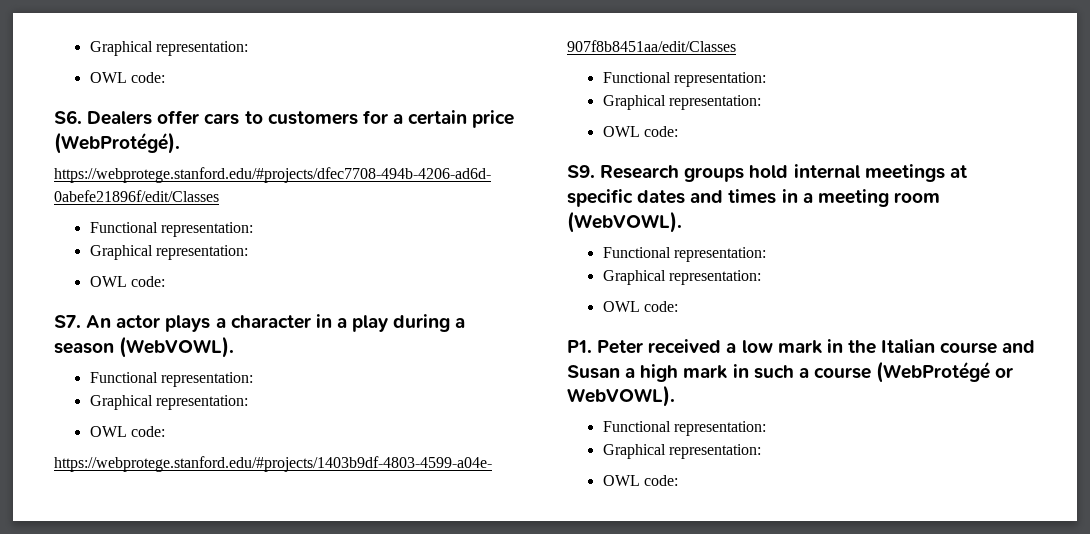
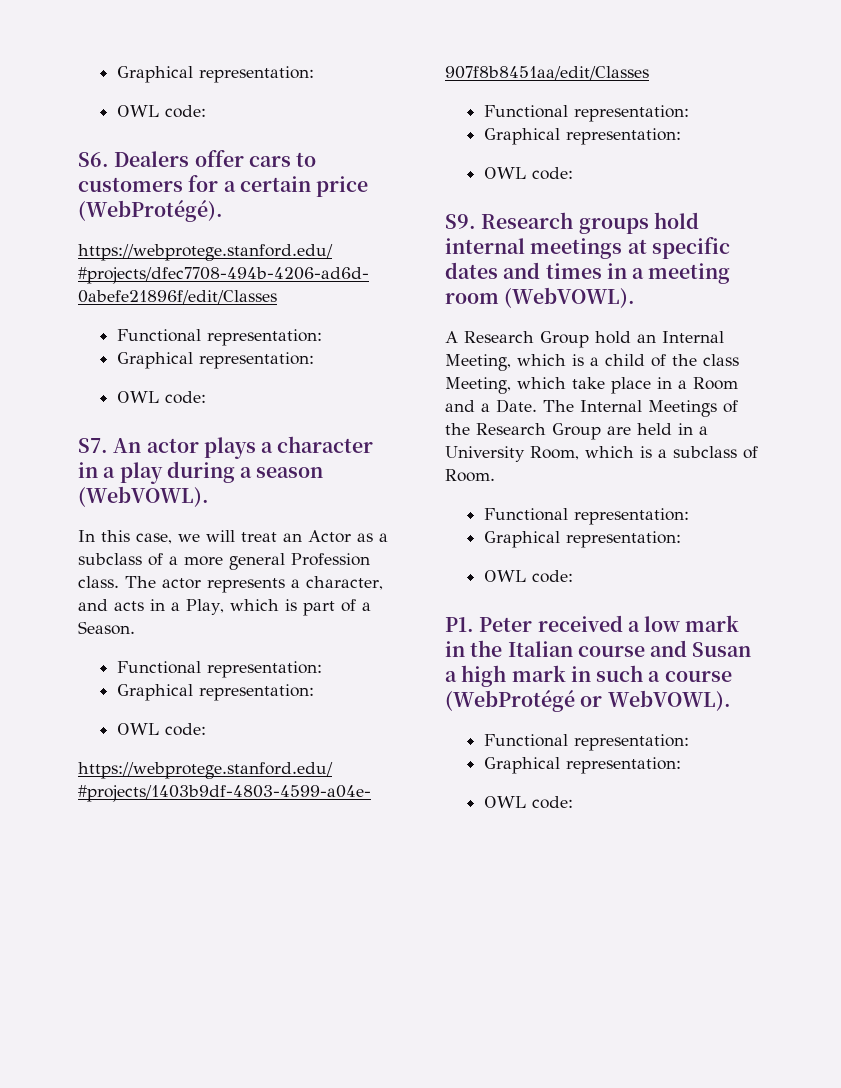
(235, 347) none -> [78,530,388,544] [78,553,370,570] [78,576,383,593] [78,599,371,616] [78,621,135,635] // In this case, we will treat an Actor as a subclass of a more general Profession class. The actor represents a character, and acts in a Play, which is part of a Season.
(682, 222) none -> [445,331,724,348] [445,354,739,371] [445,377,738,394] [445,399,738,417] [445,423,708,440] [445,446,758,462] [445,469,495,482] // A Research Group hold an Internal Meeting, which is a child of the class Meeting, which take place in a Room and a Date. The Internal Meetings of the Research Group are held in a University Room, which is a subclass of Room.

